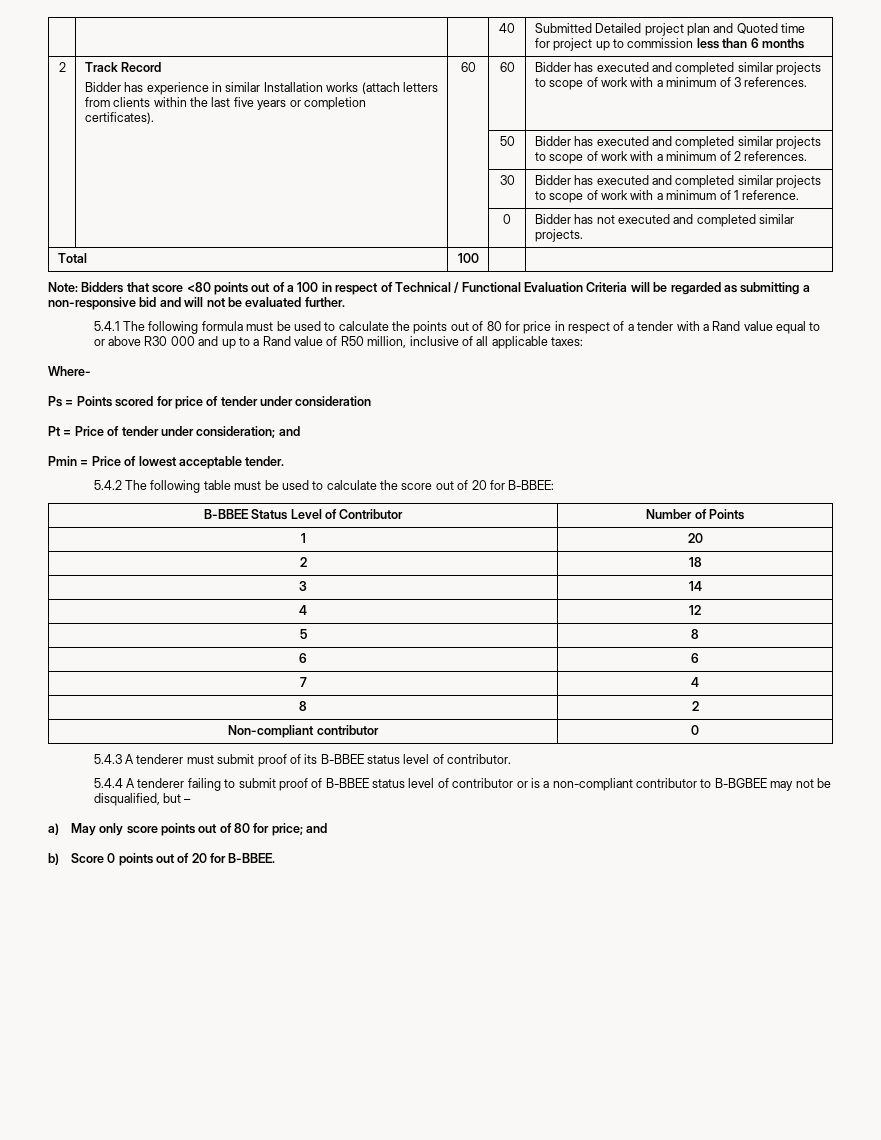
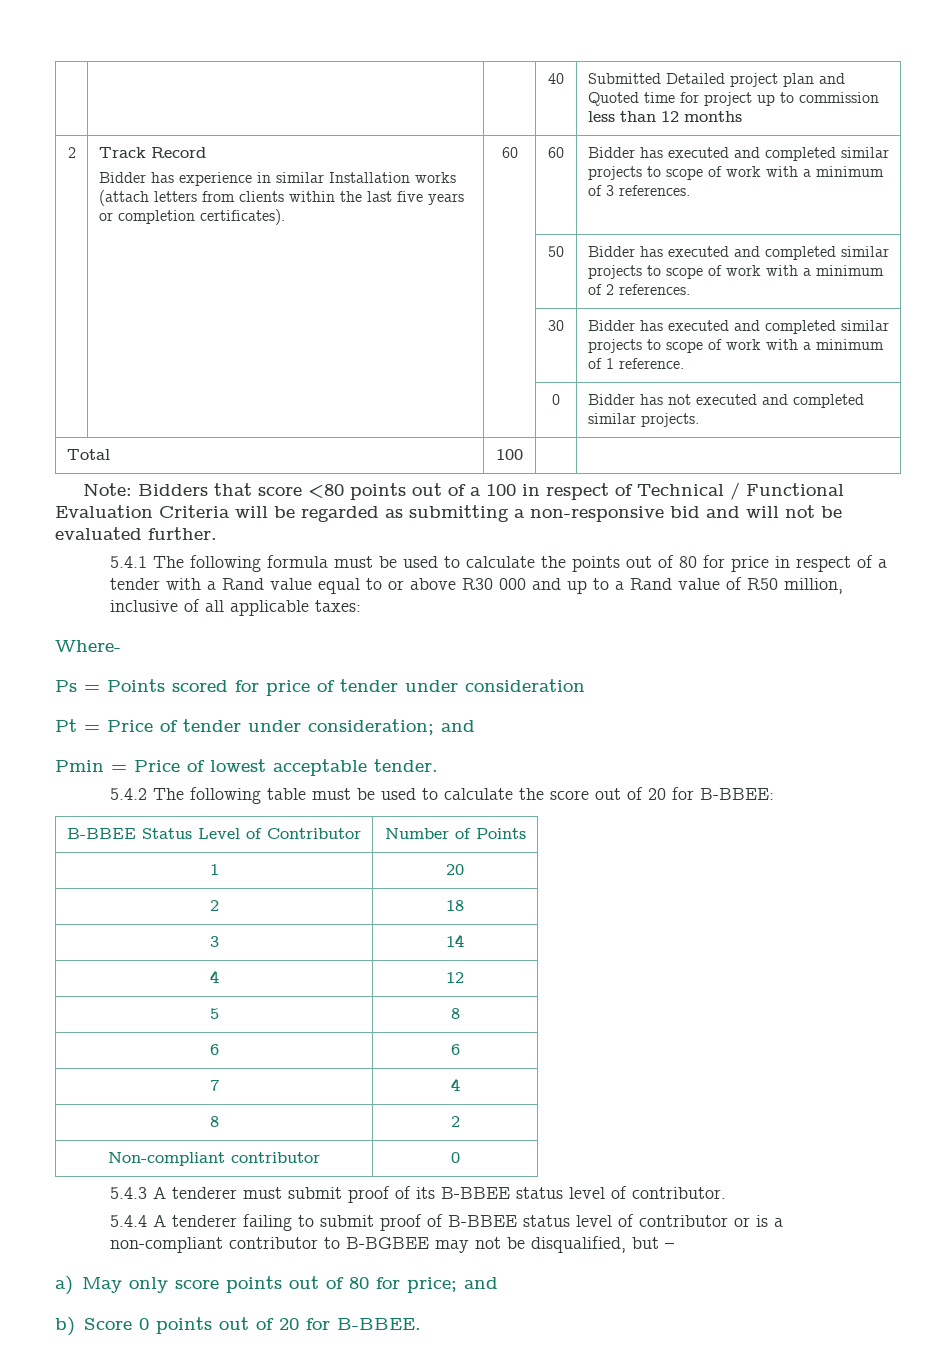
[750,38,759,48] 6 -> [660,111,679,122] 12

